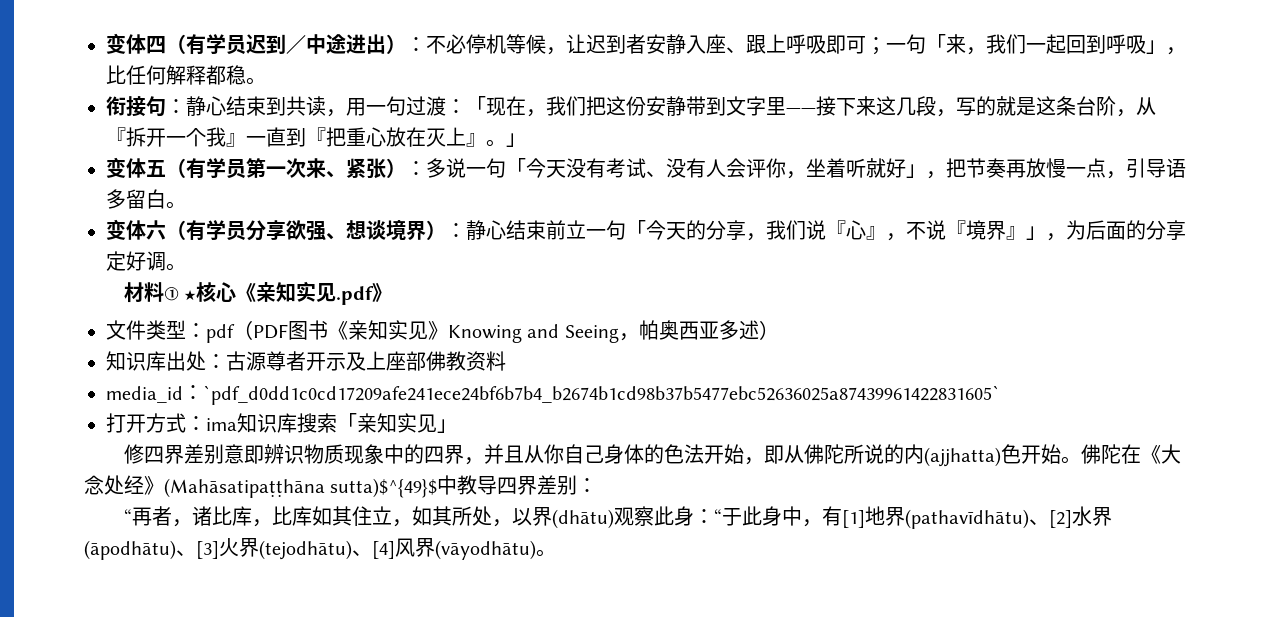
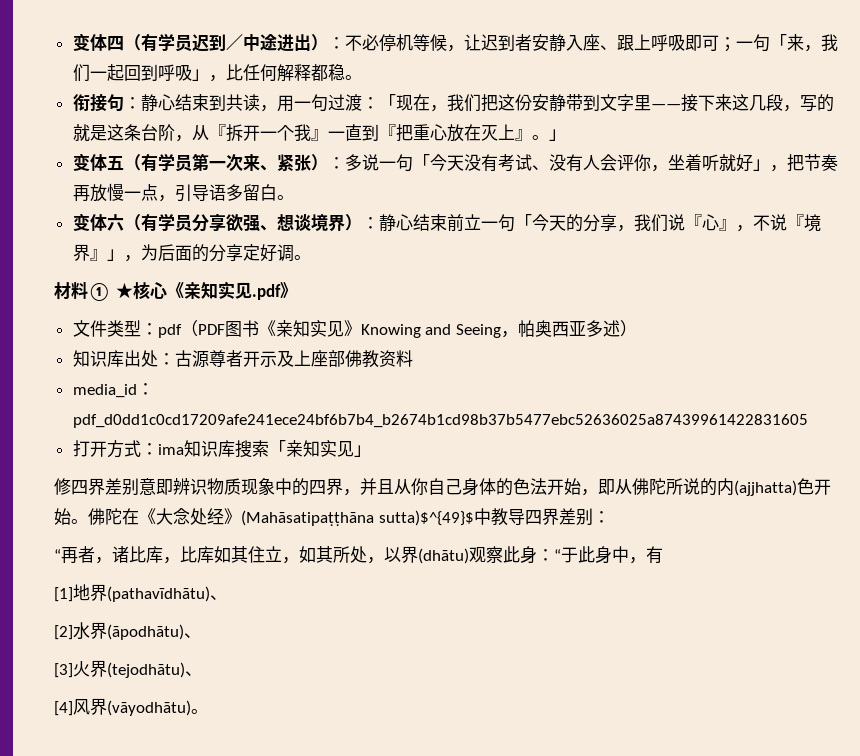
[203,385,1000,405] `pdf_d0dd1c0cd17209afe241ece24bf6b7b4_b2674b1cd98b37b5477ebc52636025a87439961422831605` -> [72,414,808,428] pdf_d0dd1c0cd17209afe241ece24bf6b7b4_b2674b1cd98b37b5477ebc52636025a87439961422831605
(842, 516) none -> (663, 555) //
(1049, 522) none -> (227, 597) //
(196, 553) none -> (201, 635) //
(372, 553) none -> (202, 673) //

